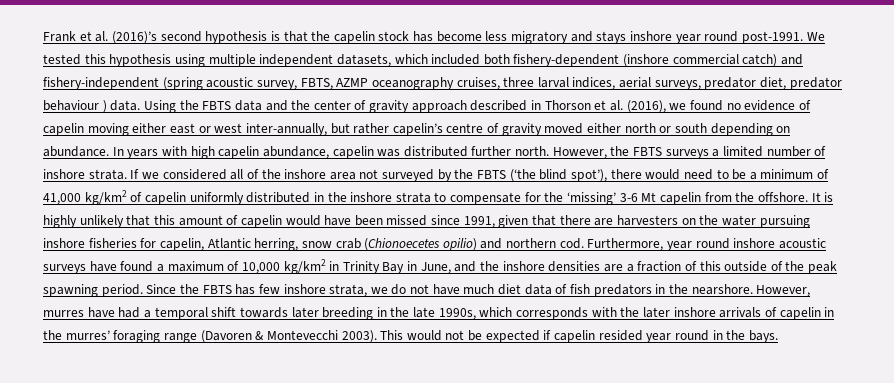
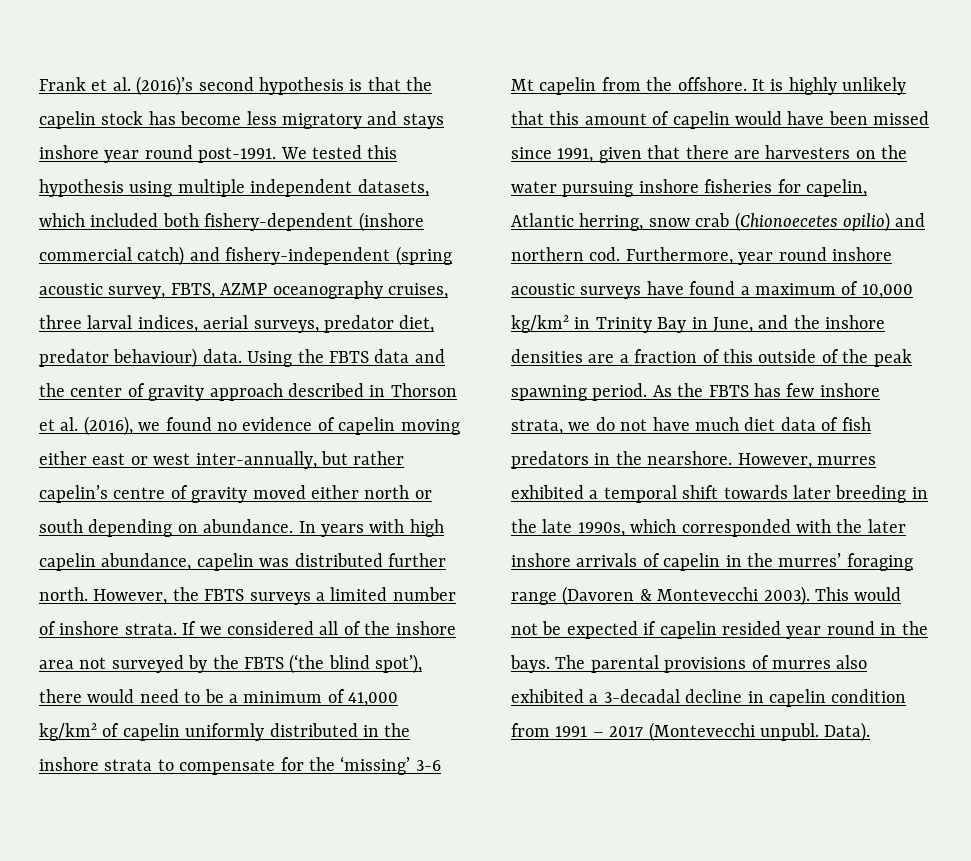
[43,100,107,113] behaviour ) -> [113,348,198,368] behaviour)
[146,284,177,294] Since -> [652,385,672,397] As
[87,307,141,318] have had -> [511,485,584,499] exhibited
[516,307,589,320] corresponds -> [681,519,791,537] corresponded
(778, 336) none -> [555,655,868,673] [511,689,907,707] [511,722,871,742] The parental provisions of murres also exhibited a 3-decadal decline in capelin condition from 1991 – 2017 (Montevecchi unpubl. Data).

